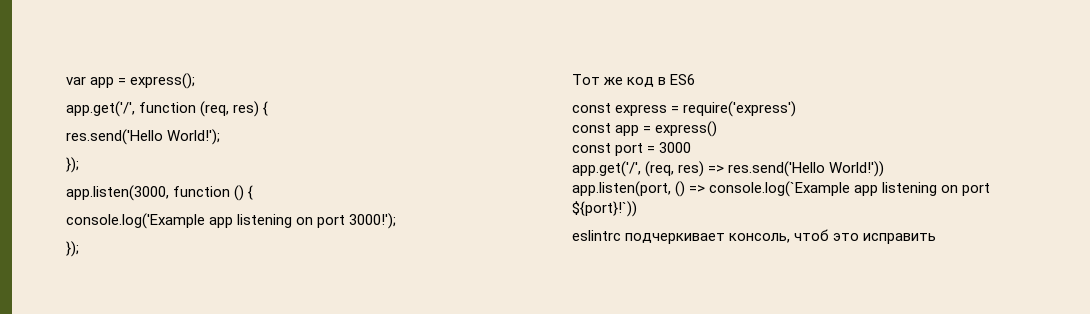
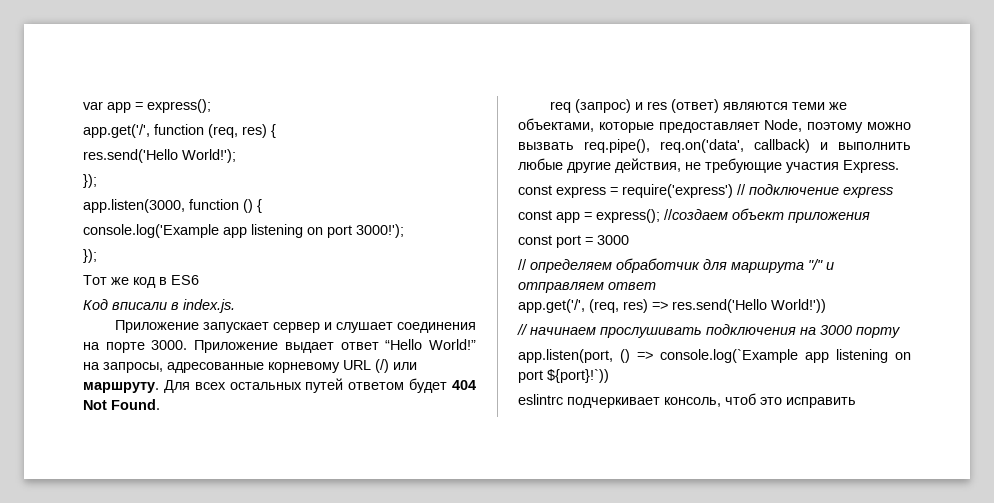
(696, 79) none -> [83,299,235,313] [114,320,476,333] [83,339,476,353] [83,359,417,373] [83,378,476,393] [83,399,160,410] [549,99,847,113] [518,118,911,133] [518,139,911,153] [518,158,899,173] // Код вписали в index.js. // Приложение запускает сервер и слушает соединения на порте 3000. Приложение выдает ответ “Hello World!” на запросы, адресованные корневому URL (/) или маршруту. Для всех остальных путей ответом будет 404 Not Found. // req (запрос) и res (ответ) являются теми же объектами, которые предоставляет Node, поэтому можно вызвать req.pipe(), req.on('data', callback) и выполнить любые другие действия, не требующие участия Express.
(797, 109) none -> [737,184,893,198] // подключение express
[655,121,718,137] express() -> [596,208,870,223] express(); //создаем объект приложения
(692, 147) none -> [518,258,834,273] [518,282,656,293] // // определяем обработчик для маршрута "/" и отправляем ответ
(885, 169) none -> [517,324,900,338] // // начинаем прослушивать подключения на 3000 порту

